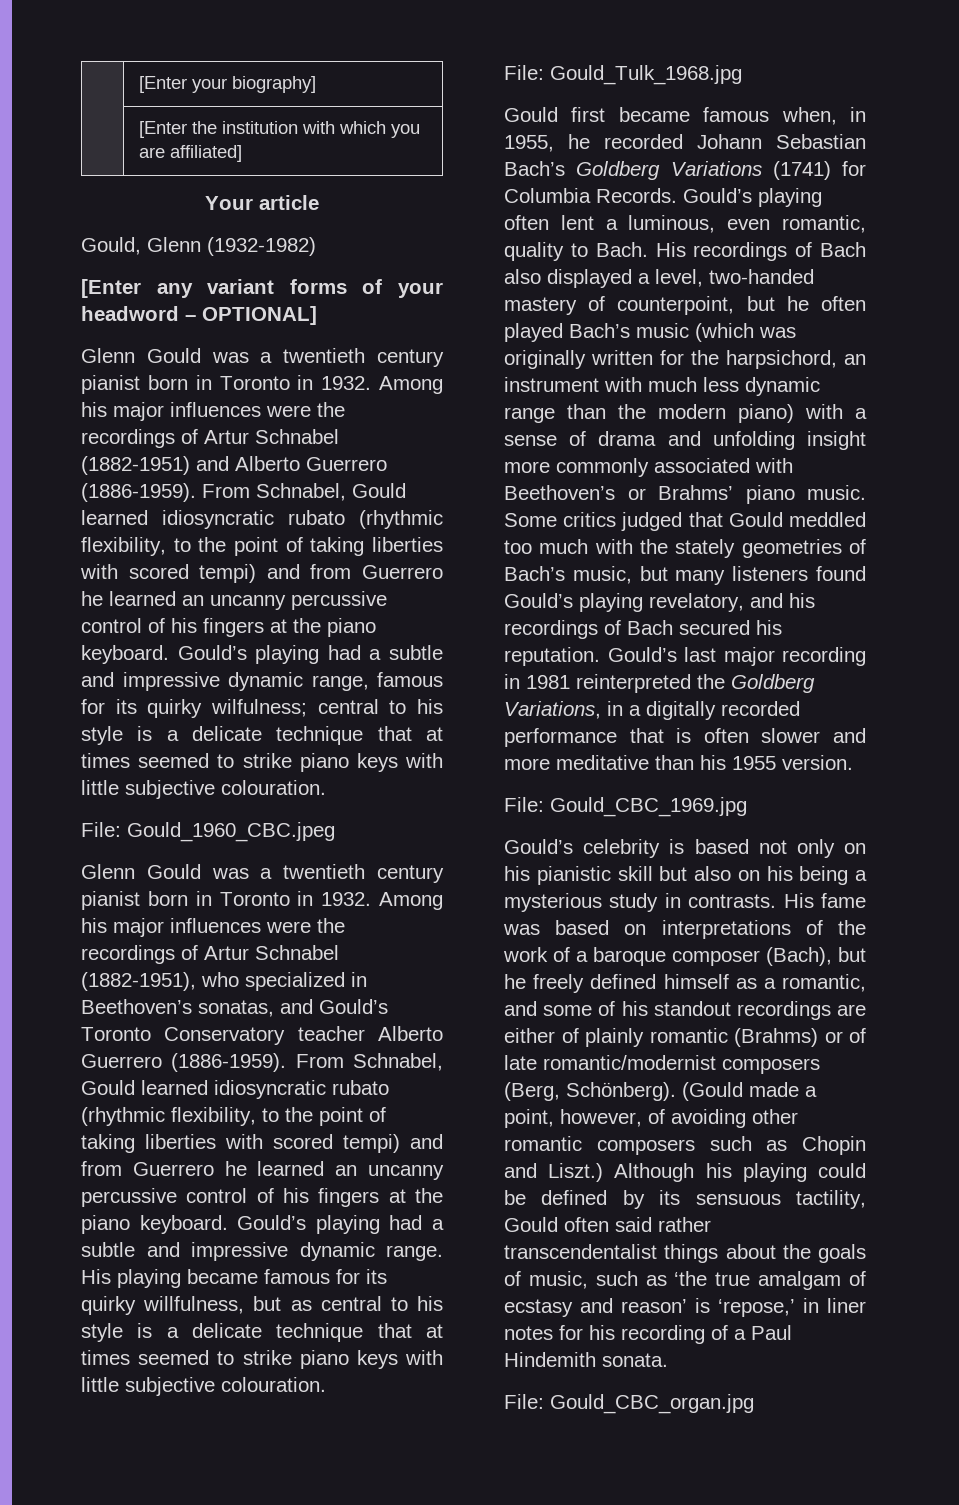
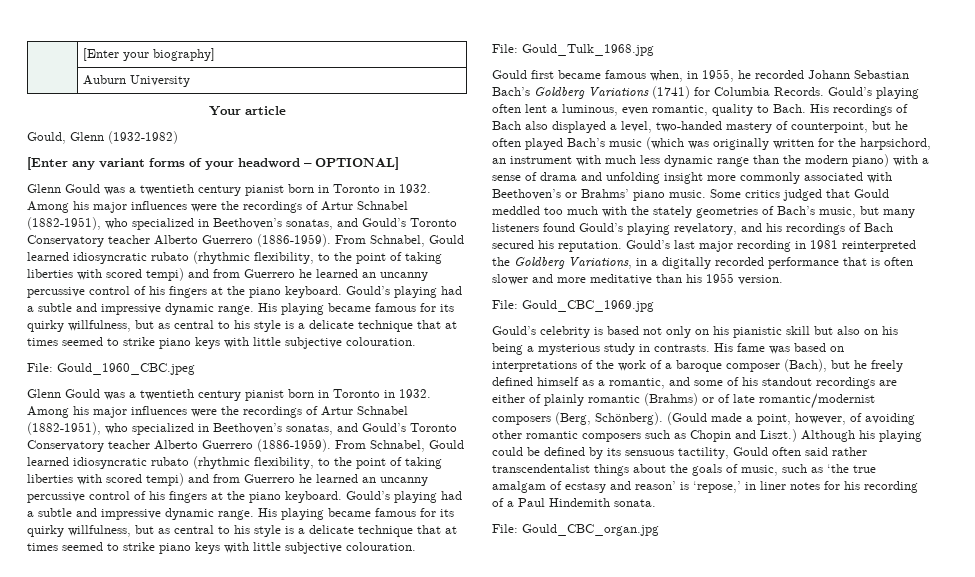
[139,121,421,138] [139,145,243,162] [Enter the institution with which you are affiliated] -> [83,75,191,87] Auburn University
[81,456,229,475] (1882-1951) and -> [27,217,457,230] [27,235,150,247] (1882-1951), who specialized in Beethoven’s sonatas, and Gould’s Toronto Conservatory teacher
[311,672,443,691] [81,699,307,718] range, famous for its quirky wilfulness; -> [218,303,454,315] [27,320,170,332] range. His playing became famous for its quirky willfulness, but as

